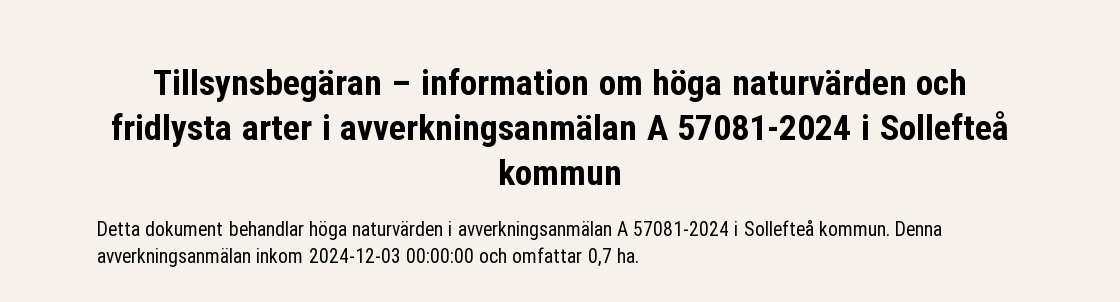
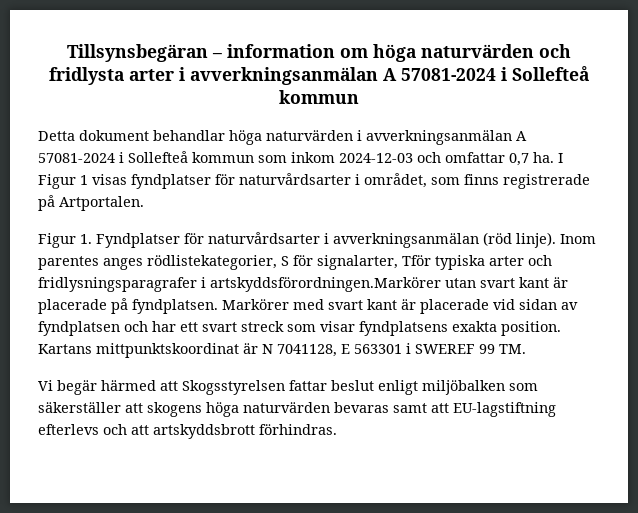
[818,221,943,236] [97,248,251,267] kommun. Denna avverkningsanmälan -> [192,152,287,163] kommun som
[405,248,474,263] 00:00:00 -> (413, 158) none
(639, 255) none -> [558,153,563,163] [38,173,590,189] [38,195,144,211] [38,232,596,248] [38,255,552,270] [38,277,568,292] [38,298,578,314] [38,321,561,336] [38,343,526,358] [38,380,538,395] [38,402,556,417] [38,424,337,439] I Figur 1 visas fyndplatser för naturvårdsarter i området, som finns registrerade på Artportalen. // Figur 1. Fyndplatser för naturvårdsarter i avverkningsanmälan (röd linje). Inom parentes anges rödlistekategorier, S för signalarter, Tför typiska arter och fridlysningsparagrafer i artskyddsförordningen.Markörer utan svart kant är placerade på fyndplatsen. Markörer med svart kant är placerade vid sidan av fyndplatsen och har ett svart streck som visar fyndplatsens exakta position. Kartans mittpunktskoordinat är N 7041128, E 563301 i SWEREF 99 TM. // Vi begär härmed att Skogsstyrelsen fattar beslut enligt miljöbalken som säkerställer att skogens höga naturvärden bevaras samt att EU-lagstiftning efterlevs och att artskyddsbrott förhindras.

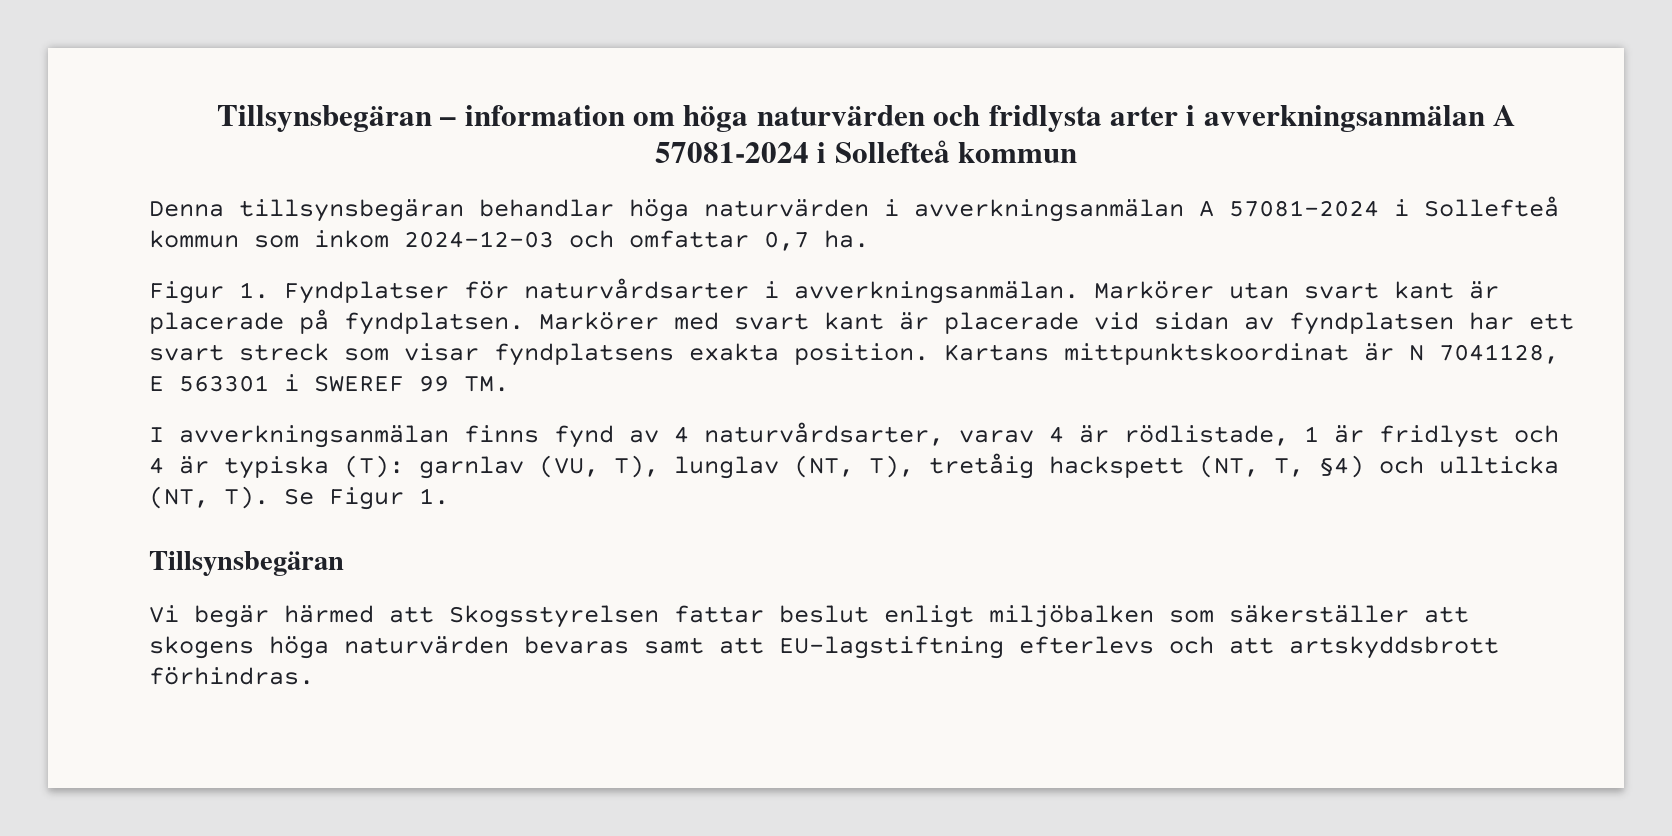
[38,130,149,141] Detta dokument -> [149,199,464,222] Denna tillsynsbegäran
[558,153,563,163] [38,173,590,189] [38,195,144,211] I Figur 1 visas fyndplatser för naturvårdsarter i området, som finns registrerade på Artportalen. -> (869, 239) none
[333,232,596,248] [38,255,552,270] [38,277,441,292] avverkningsanmälan (röd linje). Inom parentes anges rödlistekategorier, S för signalarter, Tför typiska arter och fridlysningsparagrafer i artskyddsförordningen.Markörer -> [794,281,1214,304] avverkningsanmälan. Markörer
[124,321,148,332] och -> (1454, 323) none
(526, 349) none -> [149,422,1559,448] [149,453,1559,479] [149,486,449,510] [149,551,344,576] // I avverkningsanmälan finns fynd av 4 naturvårdsarter, varav 4 är rödlistade, 1 är fridlyst och 4 är typiska (T): garnlav (VU, T), lunglav (NT, T), tretåig hackspett (NT, T, §4) och ullticka (NT, T). Se Figur 1. // Tillsynsbegäran

